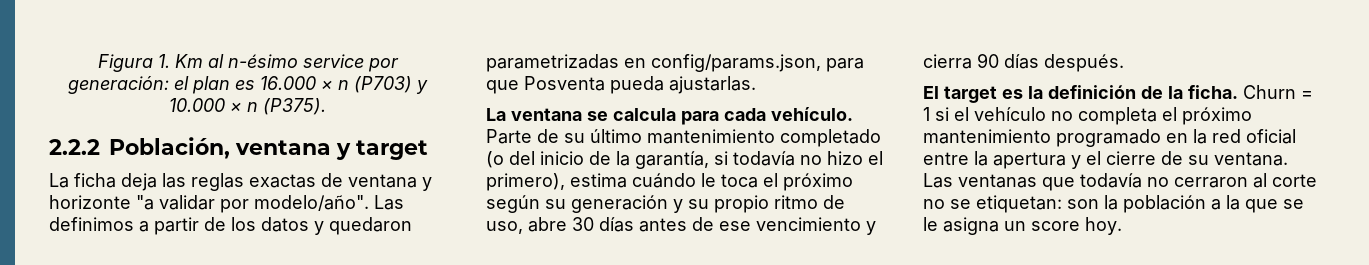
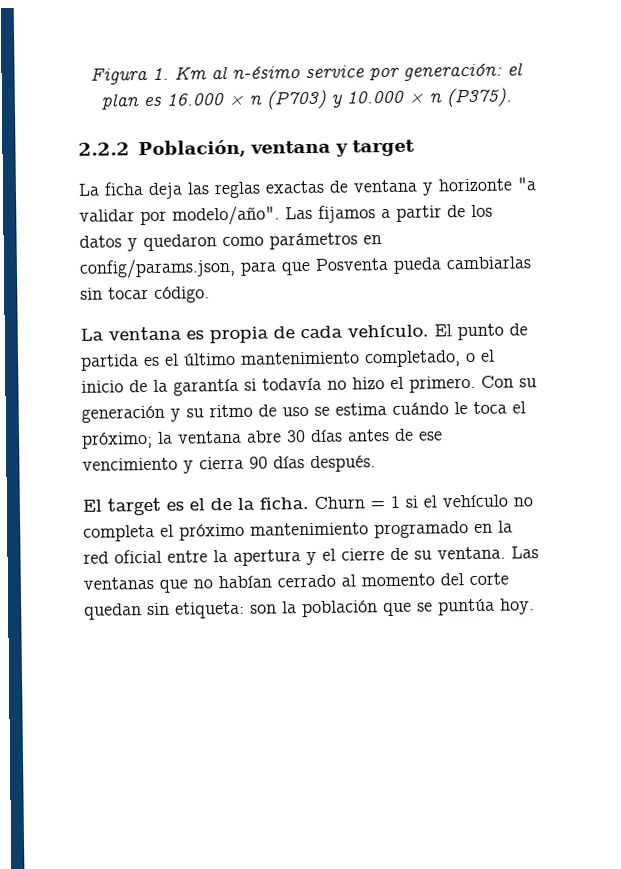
[49,217,134,231] definimos -> [318,205,376,223] fijamos
[486,54,619,72] parametrizadas -> [222,232,358,250] como parámetros
[669,76,756,94] [486,107,853,125] [486,129,881,147] [486,151,535,168] ajustarlas. // La ventana se calcula para cada vehículo. Parte de su último mantenimiento completado (o del -> [446,256,531,270] [80,286,210,303] [80,323,528,344] [80,349,495,371] cambiarlas sin tocar código. // La ventana es propia de cada vehículo. El punto de partida es el último mantenimiento completado, o el
[635,151,709,169] garantía, -> [173,378,239,396] garantía
[486,173,565,191] primero), -> [409,375,537,393] [81,404,330,423] primero. Con su generación y su ritmo de uso se
[783,173,853,191] [486,195,845,213] [486,221,523,234] próximo según su generación y su propio ritmo de uso, -> [81,430,242,449] próximo; la ventana
[1028,85,1136,99] la definición -> [189,498,205,511] el
[1080,173,1317,188] [923,195,1304,213] [923,217,1080,235] todavía no cerraron al corte no se etiquetan: son la población a la que se le asigna un score -> [193,572,509,589] [84,598,495,620] no habían cerrado al momento del corte quedan sin etiqueta: son la población que se puntúa

